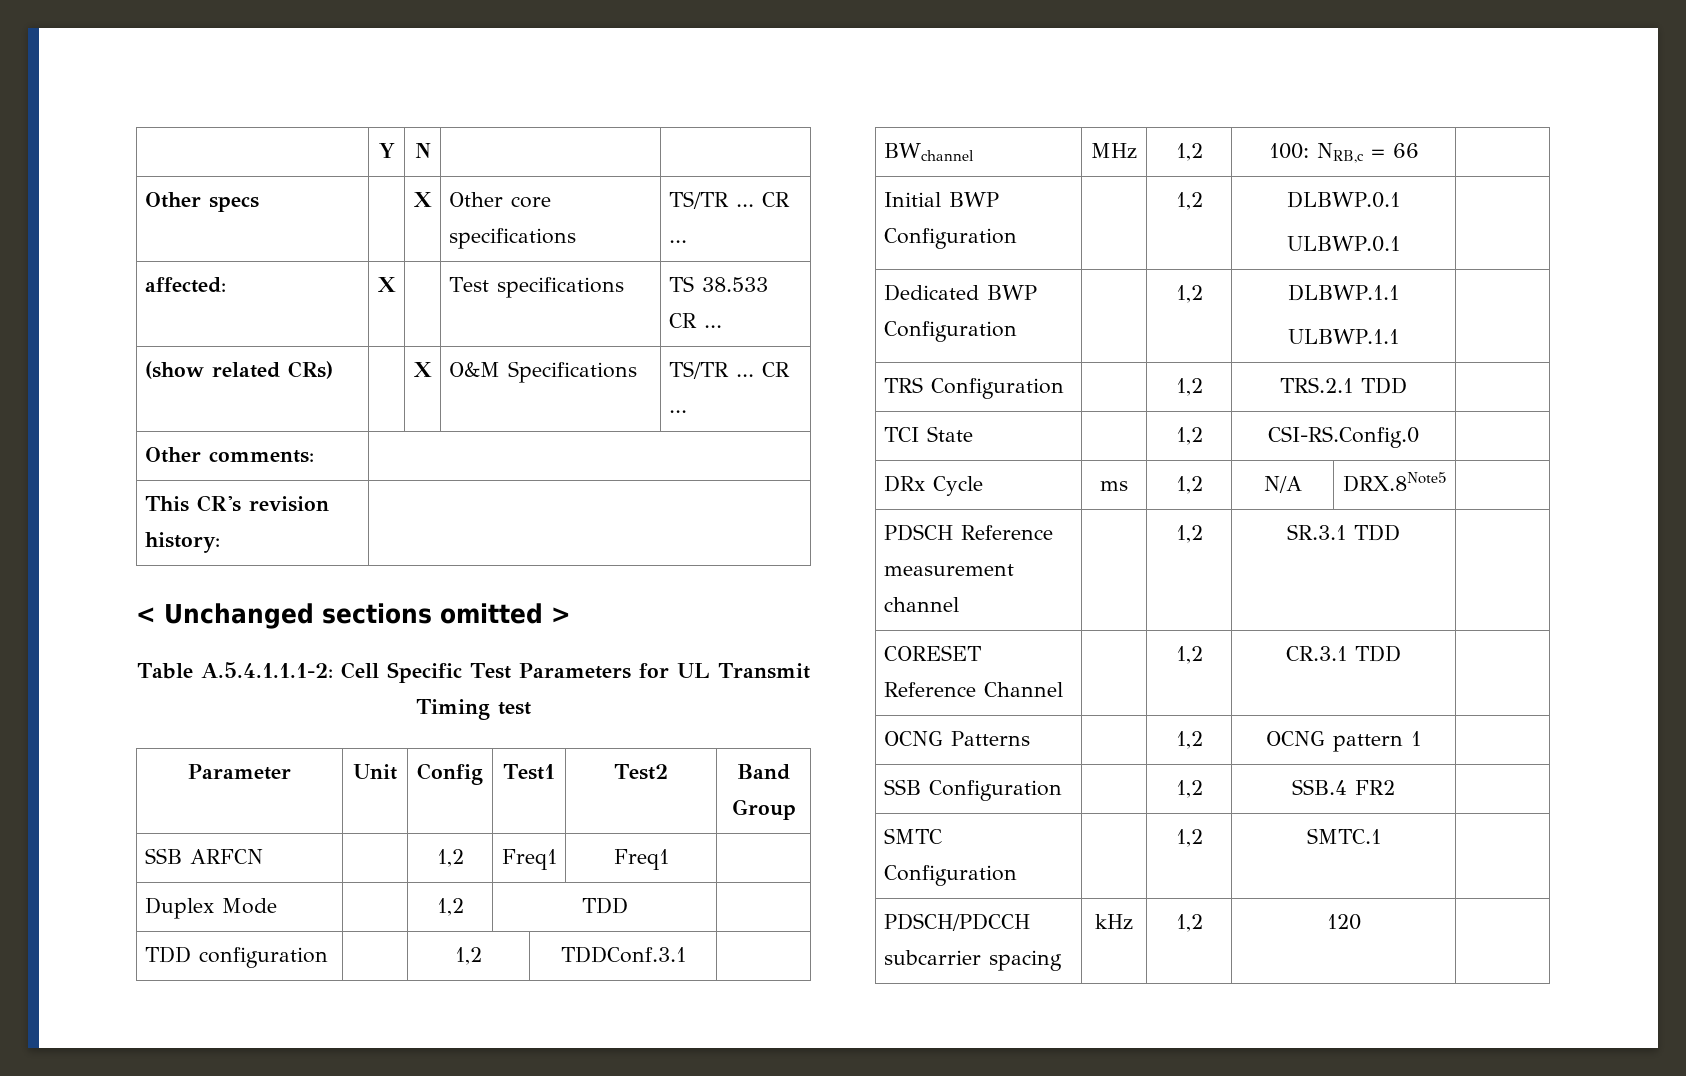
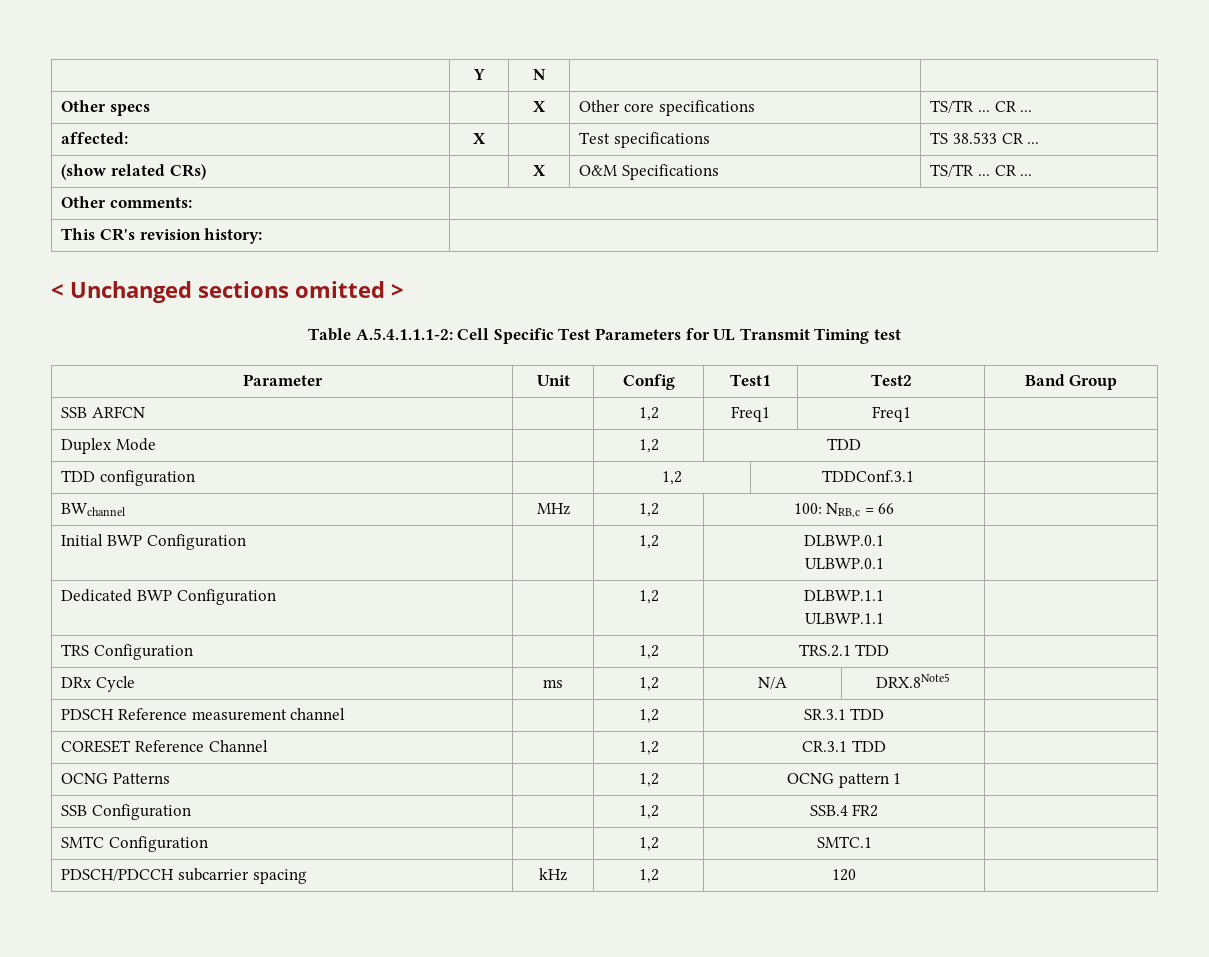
[883,426,973,442] [1175,427,1203,445] [1268,426,1419,448] // TCI State | | 1,2 | CSI-RS.Config.0 | -> (890, 650) none

